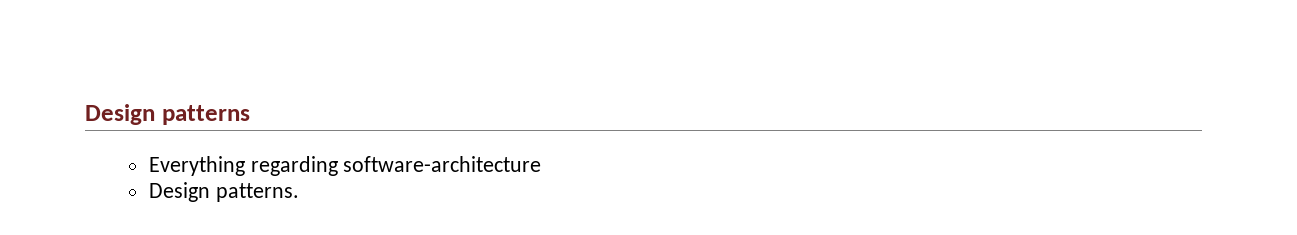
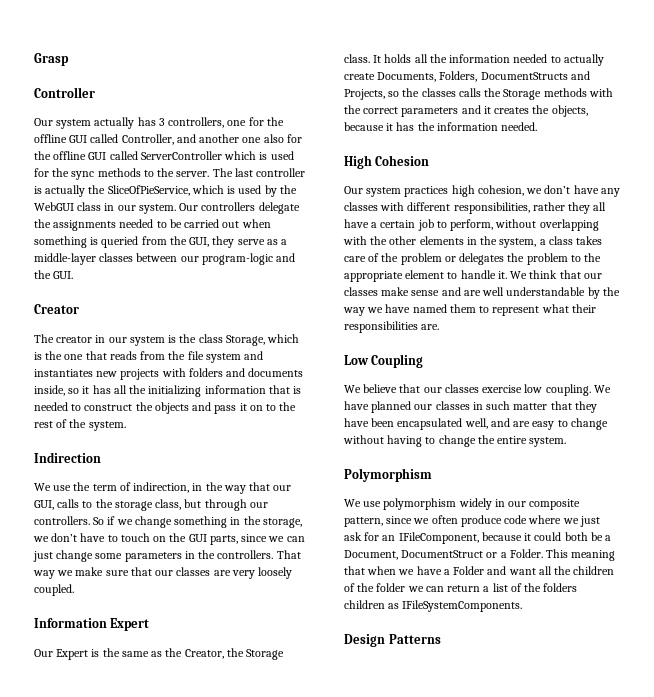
[85,104,250,125] [148,156,542,176] [148,182,299,202] Design patterns // Everything regarding software-architecture // Design patterns. -> [34,53,69,66] [34,87,95,98] [34,117,284,129] [34,134,302,145] [34,151,294,160] [34,168,306,180] [34,185,297,197] [34,202,300,214] [34,219,271,231] [34,236,288,248] [34,253,296,265] [34,270,74,279] [34,304,79,314] [34,334,300,346] [34,351,264,363] [34,368,304,380] [34,385,302,397] [34,402,297,414] [34,419,126,431] [34,452,101,463] [34,482,292,494] [34,499,268,511] [34,516,302,528] [33,533,305,545] [33,550,301,562] [33,567,293,579] [34,584,74,596] [34,618,150,631] [34,648,285,660] [344,54,604,66] [344,71,590,82] [344,88,613,100] [344,105,588,117] [344,122,538,131] [344,155,430,169] [344,185,620,197] [344,202,607,214] [344,219,599,231] [343,236,603,248] [344,253,602,265] [344,270,602,282] [344,287,620,299] [343,304,596,316] [344,321,440,333] [344,354,424,368] [344,384,611,396] [344,401,597,413] [344,418,608,430] [343,435,567,447] [344,468,432,482] [344,498,581,510] [344,515,600,527] [344,532,612,544] [344,549,616,561] [344,566,615,575] [344,583,578,592] [344,600,523,612] [344,634,441,647] Grasp // Controller // Our system actually has 3 controllers, one for the offline GUI called Controller, and another one also for the offline GUI called ServerController which is used for the sync methods to the server. The last controller is actually the SliceOfPieService, which is used by the WebGUI class in our system. Our controllers delegate the assignments needed to be carried out when something is queried from the GUI, they serve as a middle-layer classes between our program-logic and the GUI. // Creator // The creator in our system is the class Storage, which is the one that reads from the file system and instantiates new projects with folders and documents inside, so it has all the initializing information that is needed to construct the objects and pass it on to the rest of the system. // Indirection // We use the term of indirection, in the way that our GUI, calls to the storage class, but through our controllers. So if we change something in the storage, we don’t have to touch on the GUI parts, since we can just change some parameters in the controllers. That way we make sure that our classes are very loosely coupled. // Information Expert // Our Expert is the same as the Creator, the Storage class. It holds all the information needed to actually create Documents, Folders, DocumentStructs and Projects, so the classes calls the Storage methods with the correct parameters and it creates the objects, because it has the information needed. // High Cohesion // Our system practices high cohesion, we don’t have any classes with different responsibilities, rather they all have a certain job to perform, without overlapping with the other elements in the system, a class takes care of the problem or delegates the problem to the appropriate element to handle it. We think that our classes make sense and are well understandable by the way we have named them to represent what their responsibilities are. // Low Coupling // We believe that our classes exercise low coupling. We have planned our classes in such matter that they have been encapsulated well, and are easy to change without having to change the entire system. // Polymorphism // We use polymorphism widely in our composite pattern, since we often produce code where we just ask for an IFileComponent, because it could both be a Document, DocumentStruct or a Folder. This meaning that when we have a Folder and want all the children of the folder we can return a list of the folders children as IFileSystemComponents. // Design Patterns

